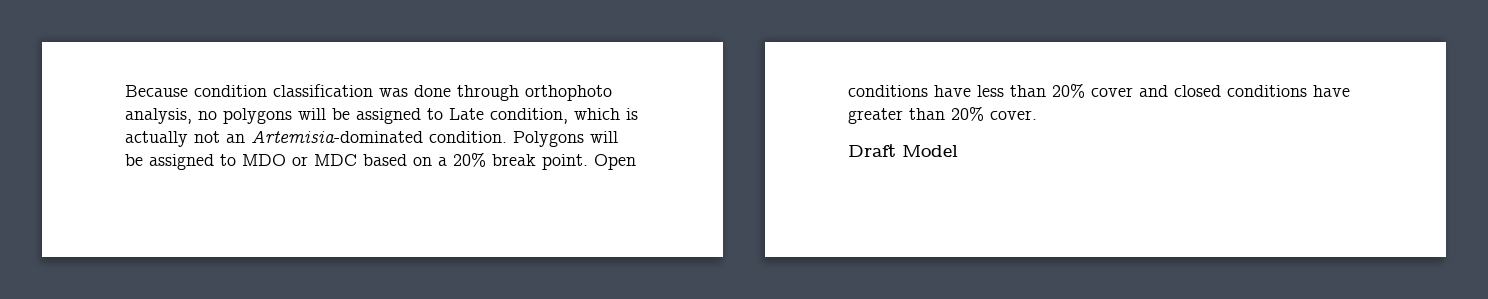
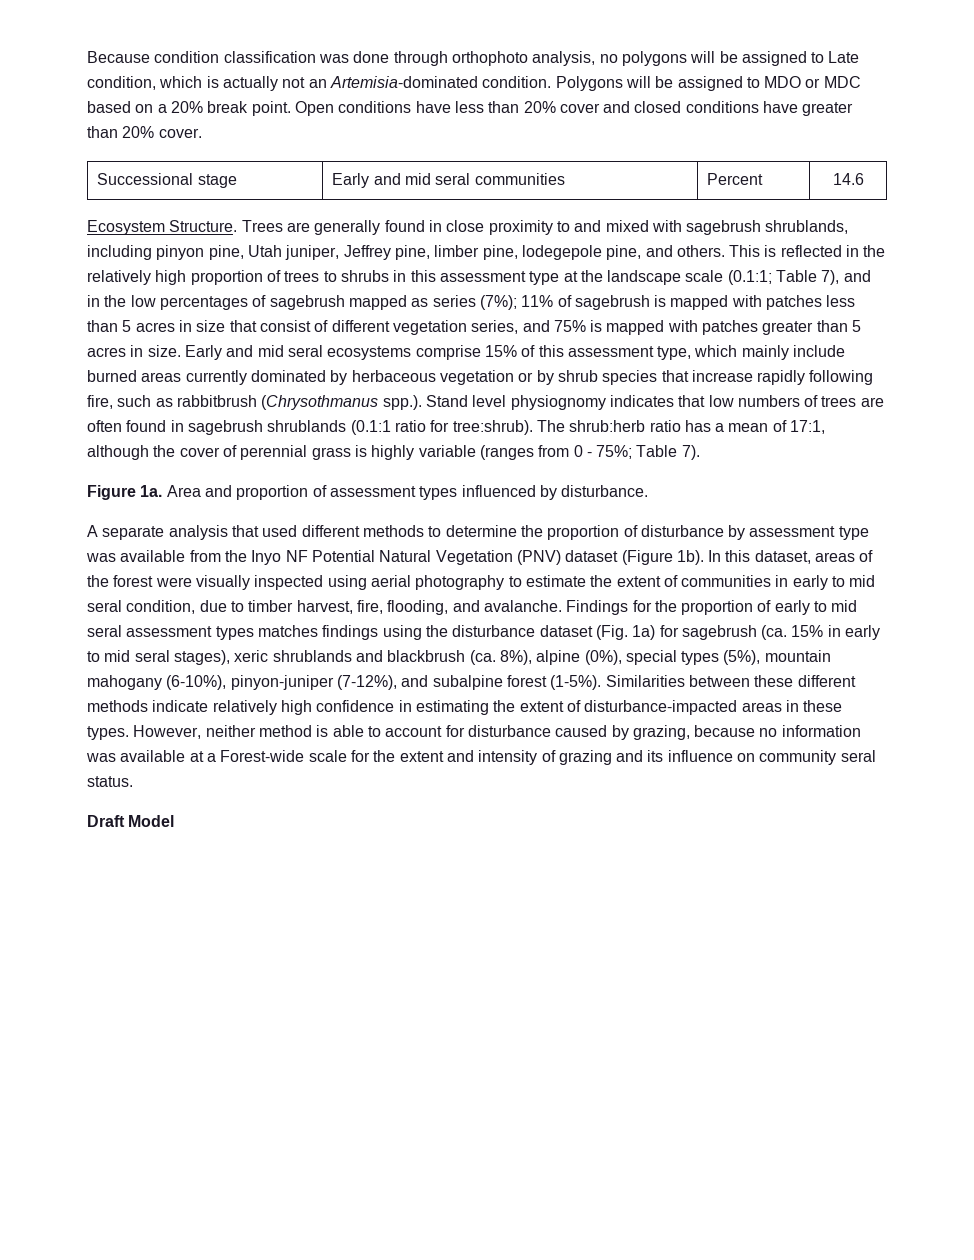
(1037, 115) none -> [97,173,237,188] [332,173,565,188] [707,173,764,185] [832,173,864,185] [87,220,849,235] [87,245,886,260] [87,270,871,285] [87,295,856,310] [87,320,862,335] [87,345,846,360] [87,370,874,385] [87,395,884,410] [87,420,826,435] [87,445,700,460] [87,485,649,500] [87,525,869,540] [86,550,874,565] [87,575,876,590] [87,600,858,615] [87,625,881,640] [87,650,831,665] [87,675,856,690] [87,700,843,715] [87,725,861,740] [86,750,876,765] [87,776,133,787] // Successional stage | Early and mid seral communities | Percent | 14.6 // Ecosystem Structure. Trees are generally found in close proximity to and mixed with sagebrush shrublands, including pinyon pine, Utah juniper, Jeffrey pine, limber pine, lodegepole pine, and others. This is reflected in the relatively high proportion of trees to shrubs in this assessment type at the landscape scale (0.1:1; Table 7), and in the low percentages of sagebrush mapped as series (7%); 11% of sagebrush is mapped with patches less than 5 acres in size that consist of different vegetation series, and 75% is mapped with patches greater than 5 acres in size. Early and mid seral ecosystems comprise 15% of this assessment type, which mainly include burned areas currently dominated by herbaceous vegetation or by shrub species that increase rapidly following fire, such as rabbitbrush (Chrysothmanus spp.). Stand level physiognomy indicates that low numbers of trees are often found in sagebrush shrublands (0.1:1 ratio for tree:shrub). The shrub:herb ratio has a mean of 17:1, although the cover of perennial grass is highly variable (ranges from 0 - 75%; Table 7). // Figure 1a. Area and proportion of assessment types influenced by disturbance. // A separate analysis that used different methods to determine the proportion of disturbance by assessment type was available from the Inyo NF Potential Natural Vegetation (PNV) dataset (Figure 1b). In this dataset, areas of the forest were visually inspected using aerial photography to estimate the extent of communities in early to mid seral condition, due to timber harvest, fire, flooding, and avalanche. Findings for the proportion of early to mid seral assessment types matches findings using the disturbance dataset (Fig. 1a) for sagebrush (ca. 15% in early to mid seral stages), xeric shrublands and blackbrush (ca. 8%), alpine (0%), special types (5%), mountain mahogany (6-10%), pinyon-juniper (7-12%), and subalpine forest (1-5%). Similarities between these different methods indicate relatively high confidence in estimating the extent of disturbance-impacted areas in these types. However, neither method is able to account for disturbance caused by grazing, because no information was available at a Forest-wide scale for the extent and intensity of grazing and its influence on community seral status.

